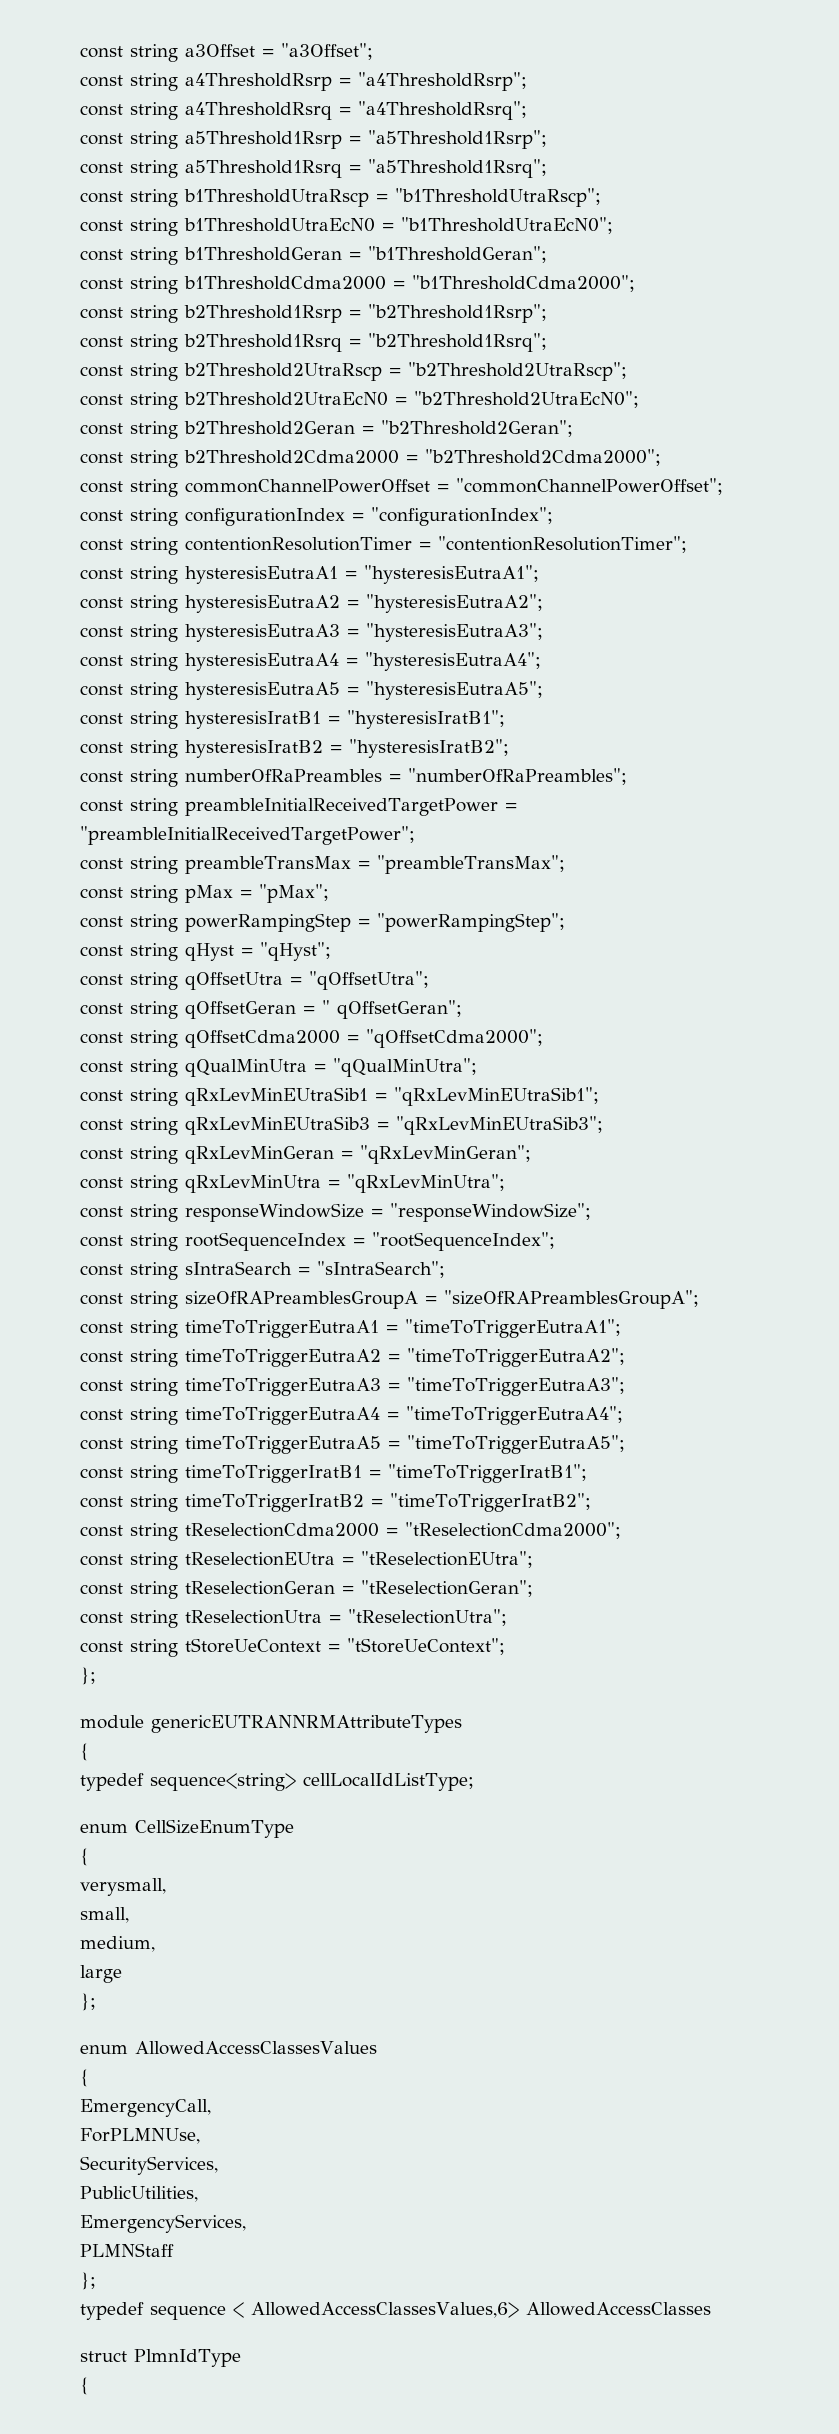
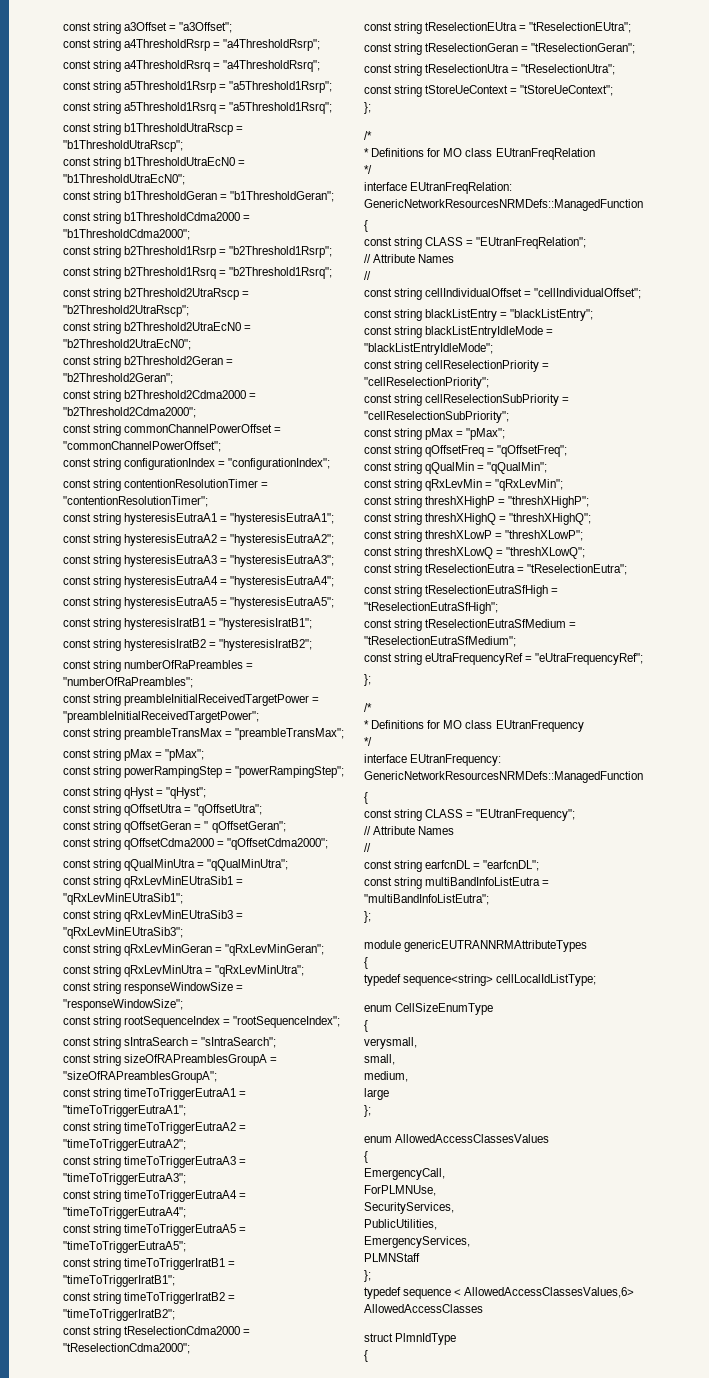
(96, 1676) none -> [364,131,372,140] [364,148,595,160] [364,165,372,174] [364,182,513,194] [364,199,643,211] [364,220,368,232] [364,237,587,249] [364,254,455,263] [364,271,371,280] [364,288,642,300] [364,309,594,321] [364,326,554,338] [364,343,493,355] [364,360,550,372] [364,377,489,389] [364,394,570,406] [364,411,509,423] [364,428,506,440] [364,445,568,457] [364,462,548,474] [364,479,564,491] [364,496,590,508] [364,513,592,525] [364,530,584,542] [364,547,586,559] [364,564,628,576] [364,585,559,597] [364,602,498,614] [364,619,577,631] [364,636,516,647] [364,653,644,665] [364,674,371,686] [364,703,372,712] [364,720,584,732] [364,737,372,746] [364,754,502,766] [364,771,643,783] [364,792,368,804] [364,809,576,821] [364,826,455,835] [364,843,371,852] [364,860,540,872] [364,877,550,889] [364,894,489,905] [364,911,371,923] // /* // * Definitions for MO class EUtranFreqRelation // */ // interface EUtranFreqRelation: GenericNetworkResourcesNRMDefs::ManagedFunction // { // const string CLASS = "EUtranFreqRelation"; // // Attribute Names // // // const string cellIndividualOffset = "cellIndividualOffset"; // const string blackListEntry = "blackListEntry"; // const string blackListEntryIdleMode = "blackListEntryIdleMode"; // const string cellReselectionPriority = "cellReselectionPriority"; // const string cellReselectionSubPriority = "cellReselectionSubPriority"; // const string pMax = "pMax"; // const string qOffsetFreq = "qOffsetFreq"; // const string qQualMin = "qQualMin"; // const string qRxLevMin = "qRxLevMin"; // const string threshXHighP = "threshXHighP"; // const string threshXHighQ = "threshXHighQ"; // const string threshXLowP = "threshXLowP"; // const string threshXLowQ = "threshXLowQ"; // const string tReselectionEutra = "tReselectionEutra"; // const string tReselectionEutraSfHigh = "tReselectionEutraSfHigh"; // const string tReselectionEutraSfMedium = "tReselectionEutraSfMedium"; // const string eUtraFrequencyRef = "eUtraFrequencyRef"; // }; // /* // * Definitions for MO class EUtranFrequency // */ // interface EUtranFrequency: GenericNetworkResourcesNRMDefs::ManagedFunction // { // const string CLASS = "EUtranFrequency"; // // Attribute Names // // // const string earfcnDL = "earfcnDL"; // const string multiBandInfoListEutra = "multiBandInfoListEutra"; // };

